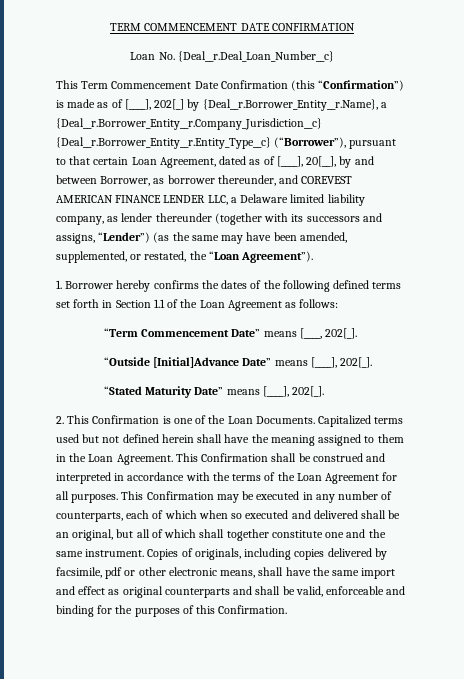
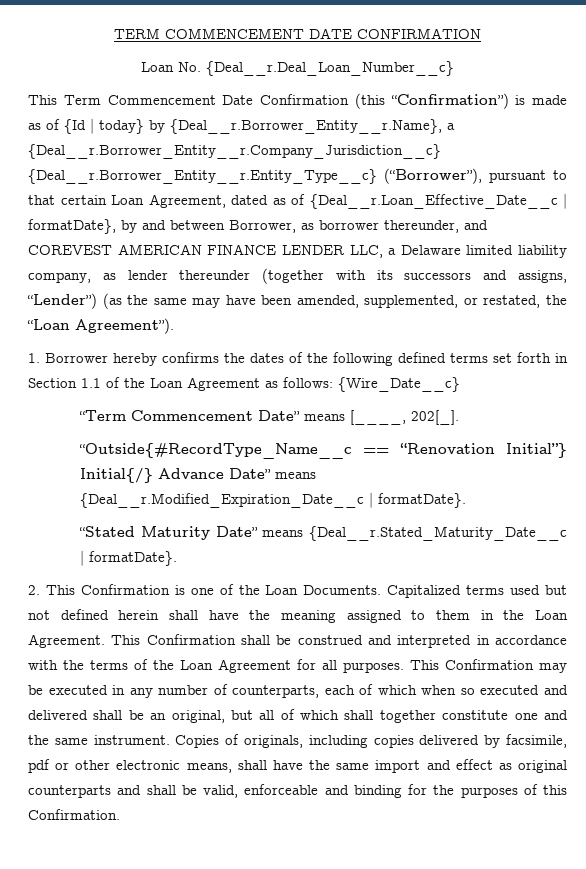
[124,99,185,110] [____], 202[_] -> [64,118,144,134] {Id | today}
[276,156,337,167] [____], 20[__], -> [309,193,567,209] [28,219,116,234] {Deal__r.Loan_Effective_Date__c | formatDate},
(339, 303) none -> [338,377,460,392] {Wire_Date__c}
[103,357,373,368] “Outside [Initial]Advance Date” means [____], 202[_]. -> [79,443,567,459] [80,468,317,483] [80,492,467,508] “Outside{#RecordType_Name__c == “Renovation Initial”} Initial{/} Advance Date” means {Deal__r.Modified_Expiration_Date__c | formatDate}.
[262,386,325,397] [____], 202[_]. -> [309,526,567,541] [80,550,178,566] {Deal__r.Stated_Maturity_Date__c | formatDate}.

